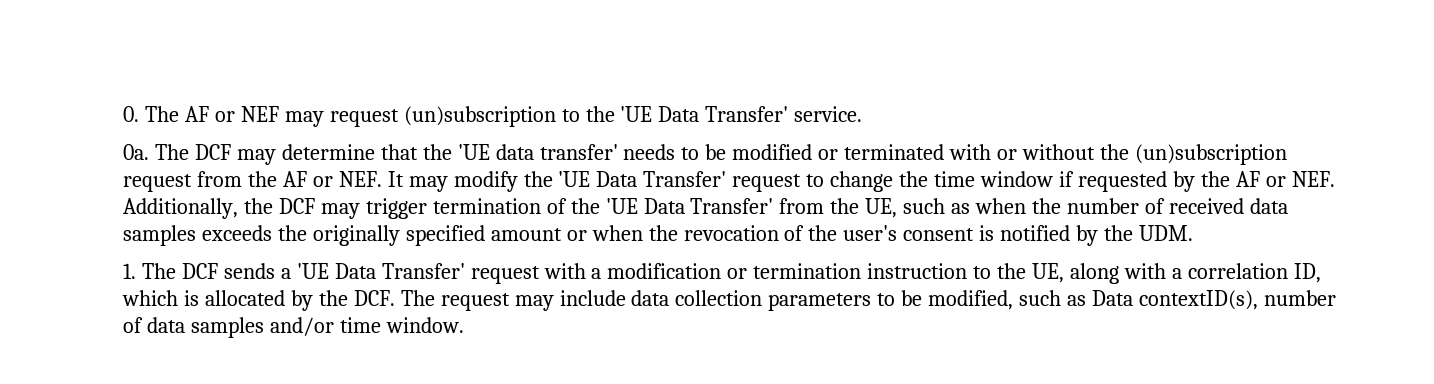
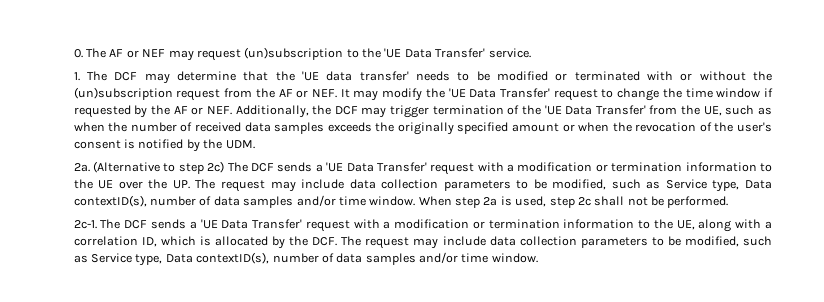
[123,144,150,160] 0a. -> [73,72,80,81] 1.
[123,263,137,279] 1. -> [73,161,225,174] 2a. (Alternative to step 2c)
[867,263,968,279] instruction -> [685,162,772,172] [73,179,773,192] [73,195,729,208] [73,219,635,232] information to the UE over the UP. The request may include data collection parameters to be modified, such as Service type, Data contextID(s), number of data samples and/or time window. When step 2a is used, step 2c shall not be performed. // 2c-1. The DCF sends a 'UE Data Transfer' request with a modification or termination information
(1087, 300) none -> [91,253,163,266] Service type,

